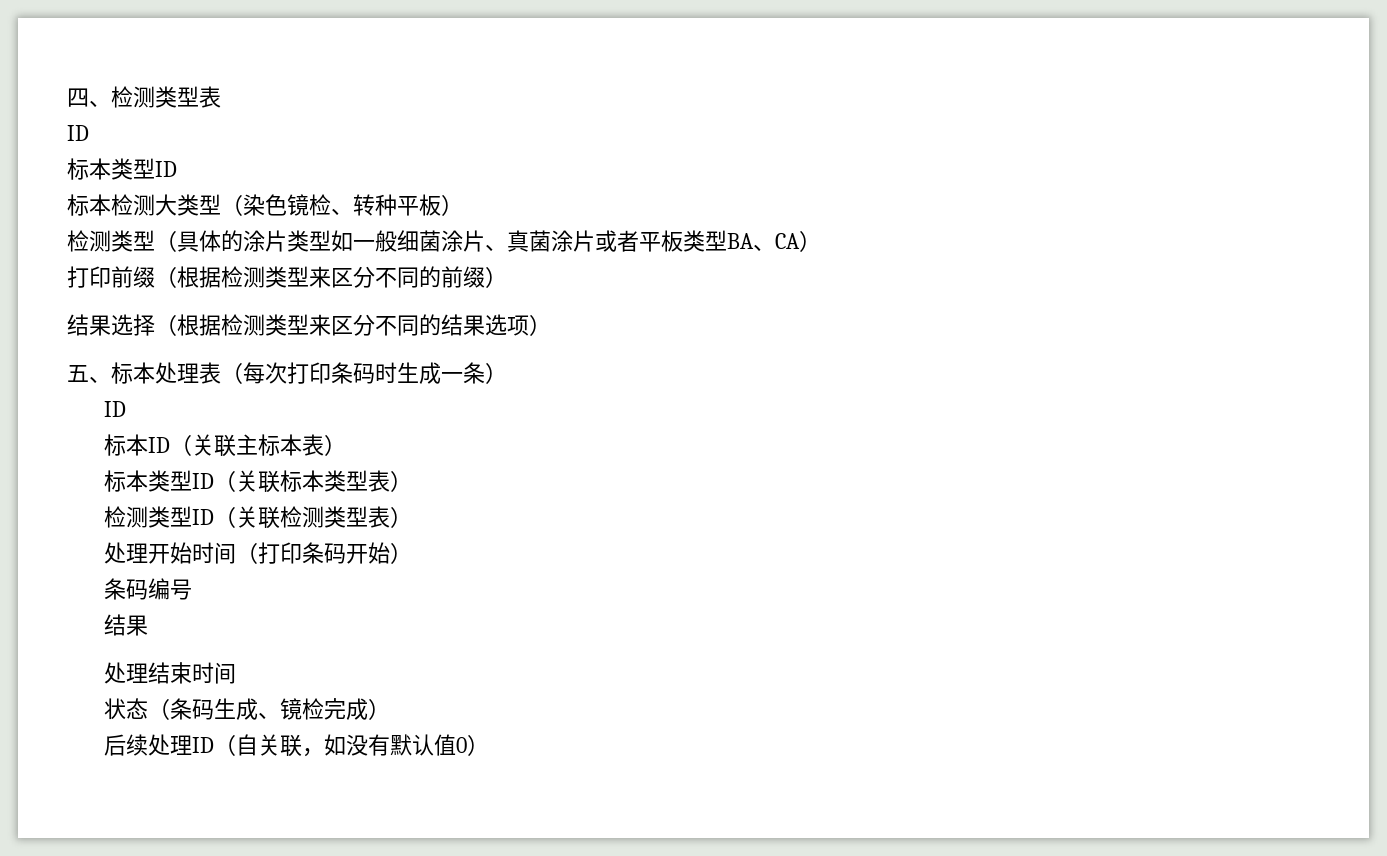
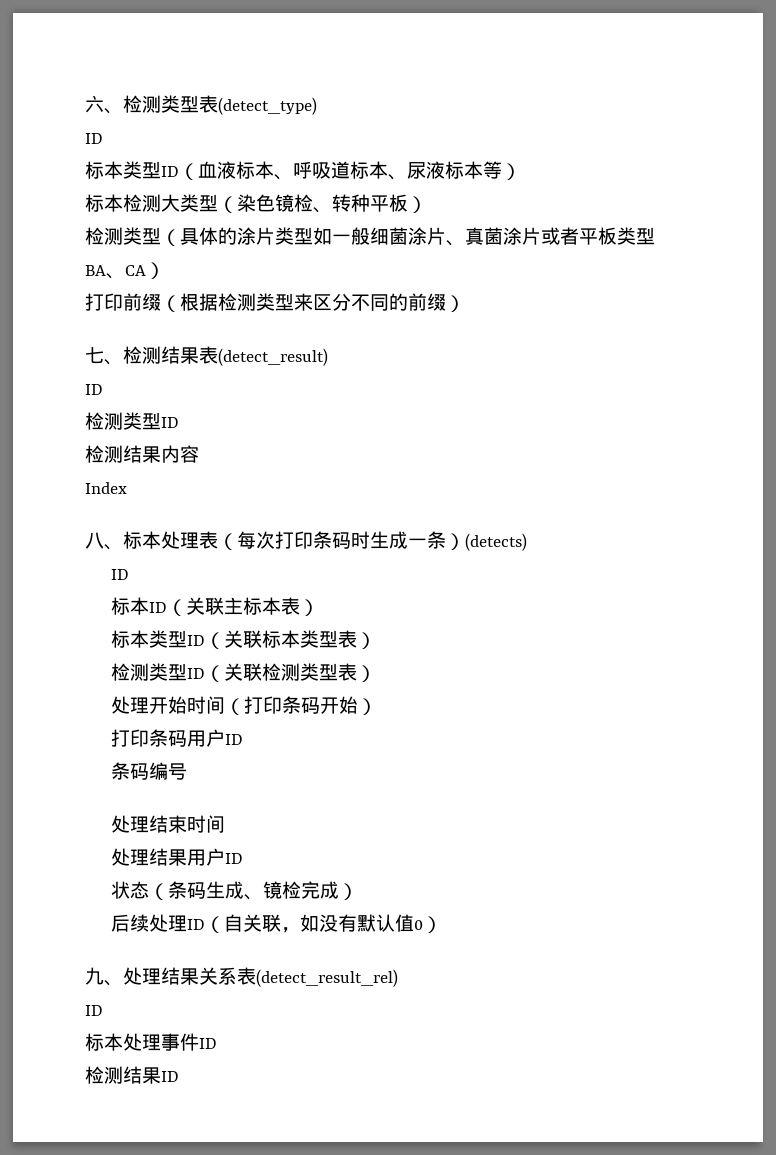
[67,88,89,107] 四 -> [85,95,104,113] 六
(221, 97) none -> [218,97,317,115] (detect_type)
(177, 169) none -> [179,161,521,180] （血液标本、呼吸道标本、尿液标本等）
[67,314,551,336] [67,365,89,382] 结果选择（根据检测类型来区分不同的结果选项） // 五 -> [85,346,328,366] [85,384,103,395] [85,412,179,430] [85,445,199,463] [85,482,127,494] [85,532,104,549] 七、检测结果表(detect_result) // ID // 检测类型ID // 检测结果内容 // Index // 八
(507, 373) none -> [465,533,527,551] (detects)
(412, 553) none -> [111,729,244,747] // 打印条码用户ID
[103,614,148,636] // 结果 -> (188, 771) none
(236, 673) none -> [111,848,244,866] // 处理结果用户ID
(489, 745) none -> [85,967,398,987] [85,1005,103,1016] [85,1033,217,1051] [85,1066,179,1084] // 九、处理结果关系表(detect_result_rel) // ID // 标本处理事件ID // 检测结果ID

